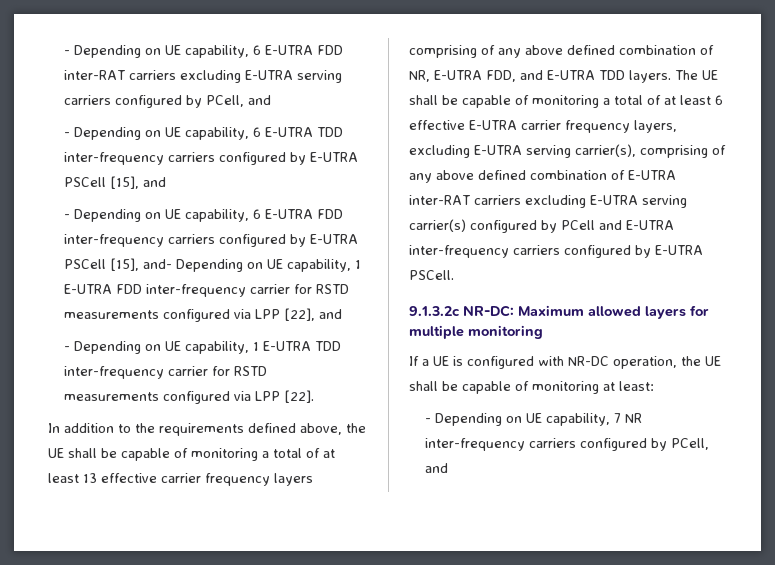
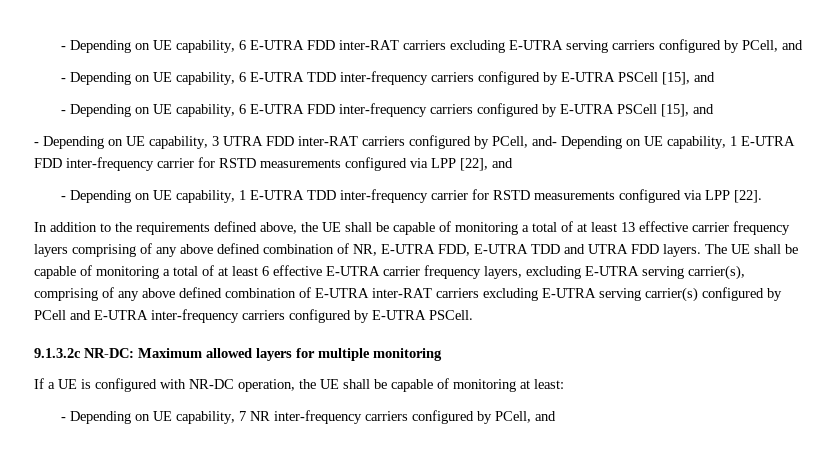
(140, 264) none -> [693,104,715,114] [34,135,528,149] and // - Depending on UE capability, 3 UTRA FDD inter-RAT carriers configured by PCell,
[520,70,625,80] and E-UTRA TDD -> [474,244,659,254] E-UTRA TDD and UTRA FDD

